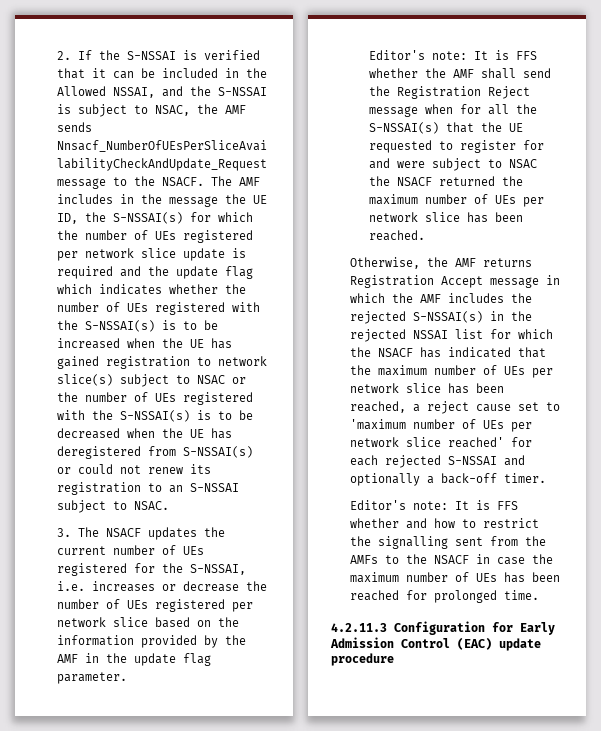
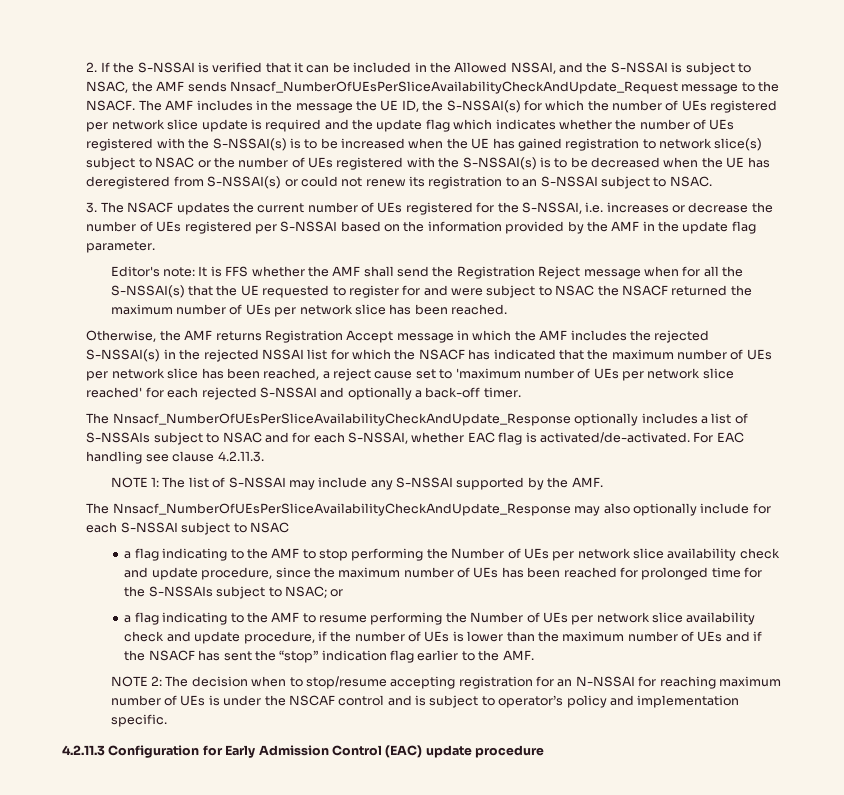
[56,617,148,627] network slice -> [280,221,338,232] S-NSSAI
[349,500,518,510] [349,518,539,529] [349,536,546,549] [349,554,525,565] Editor's note: It is FFS whether and how to restrict the signalling sent from the AMFs to the NSACF in case -> [86,413,748,426] [86,432,744,445] [86,451,264,464] [110,477,603,490] [86,503,771,516] [86,522,289,535] [124,548,780,561] [124,567,311,580] The Nnsacf_NumberOfUEsPerSliceAvailabilityCheckAndUpdate_Response optionally includes a list of S-NSSAIs subject to NSAC and for each S-NSSAI, whether EAC flag is activated/de-activated. For EAC handling see clause 4.2.11.3. // NOTE 1: The list of S-NSSAI may include any S-NSSAI supported by the AMF. // The Nnsacf_NumberOfUEsPerSliceAvailabilityCheckAndUpdate_Response may also optionally include for each S-NSSAI subject to NSAC // a flag indicating to the AMF to stop performing the Number of UEs per network slice availability check and update procedure, since
[503,590,539,600] time. -> [711,567,763,578] [124,586,344,599] [124,612,756,625] [124,631,763,644] [124,650,534,663] [110,676,781,689] [110,695,740,708] [110,714,167,727] time for the S-NSSAIs subject to NSAC; or // a flag indicating to the AMF to resume performing the Number of UEs per network slice availability check and update procedure, if the number of UEs is lower than the maximum number of UEs and if the NSACF has sent the “stop” indication flag earlier to the AMF. // NOTE 2: The decision when to stop/resume accepting registration for an N-NSSAI for reaching maximum number of UEs is under the NSCAF control and is subject to operator’s policy and implementation specific.

